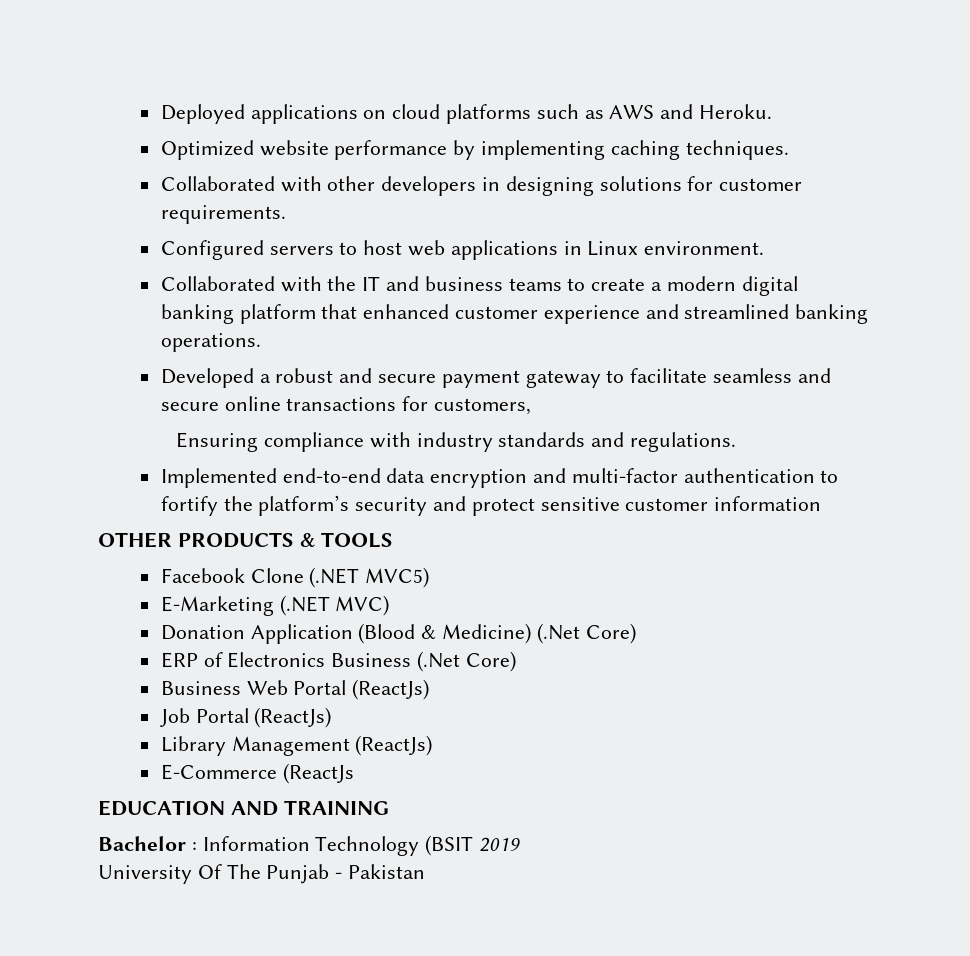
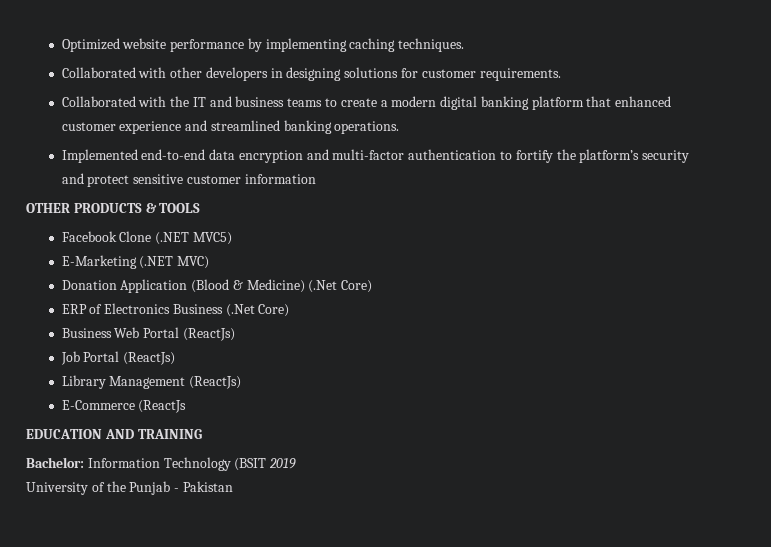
[160,104,773,124] Deployed applications on cloud platforms such as AWS and Heroku. // -> (61, 45) none
[160,240,765,260] // Configured servers to host web applications in Linux environment. -> (561, 74) none
[160,368,831,388] [160,396,531,415] [176,432,737,452] // Developed a robust and secure payment gateway to facilitate seamless and secure online transactions for customers, // Ensuring compliance with industry standards and regulations. -> (400, 127) none
[98,836,197,851] Bachelor : -> [26,457,84,468] Bachelor:
[197,864,261,879] Of The -> [91,481,126,492] of the

